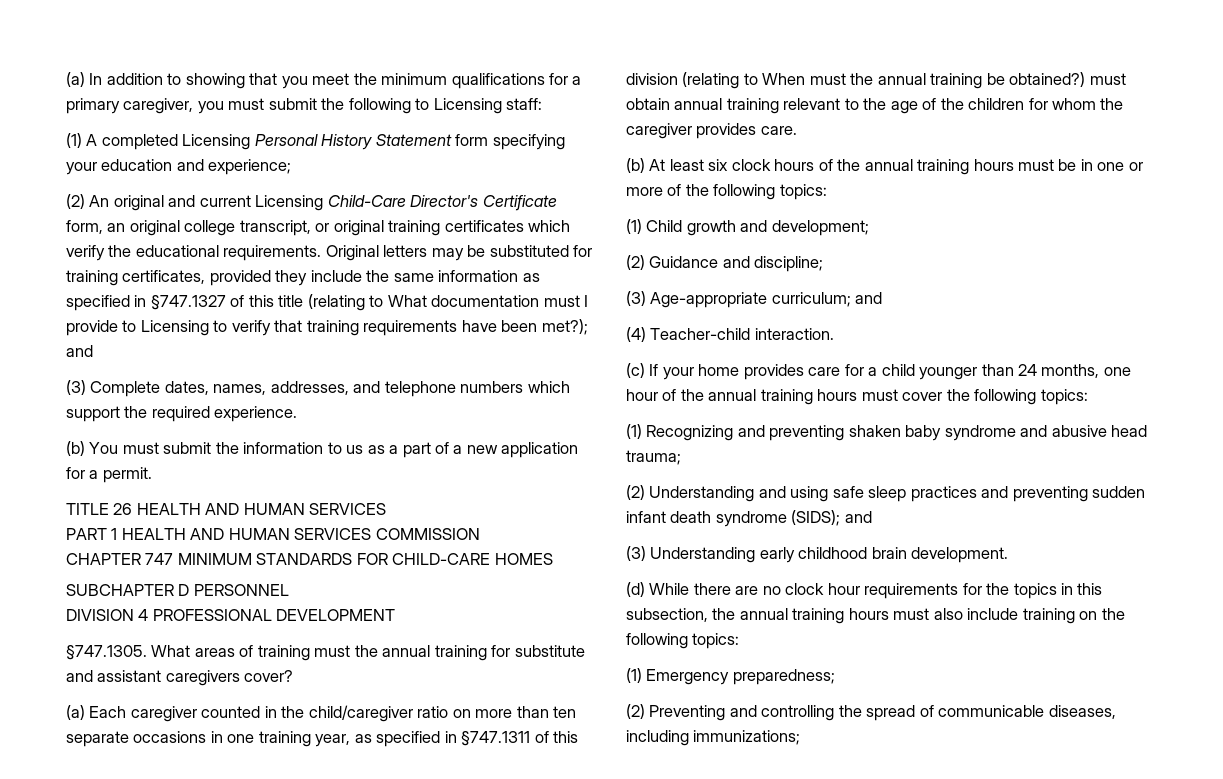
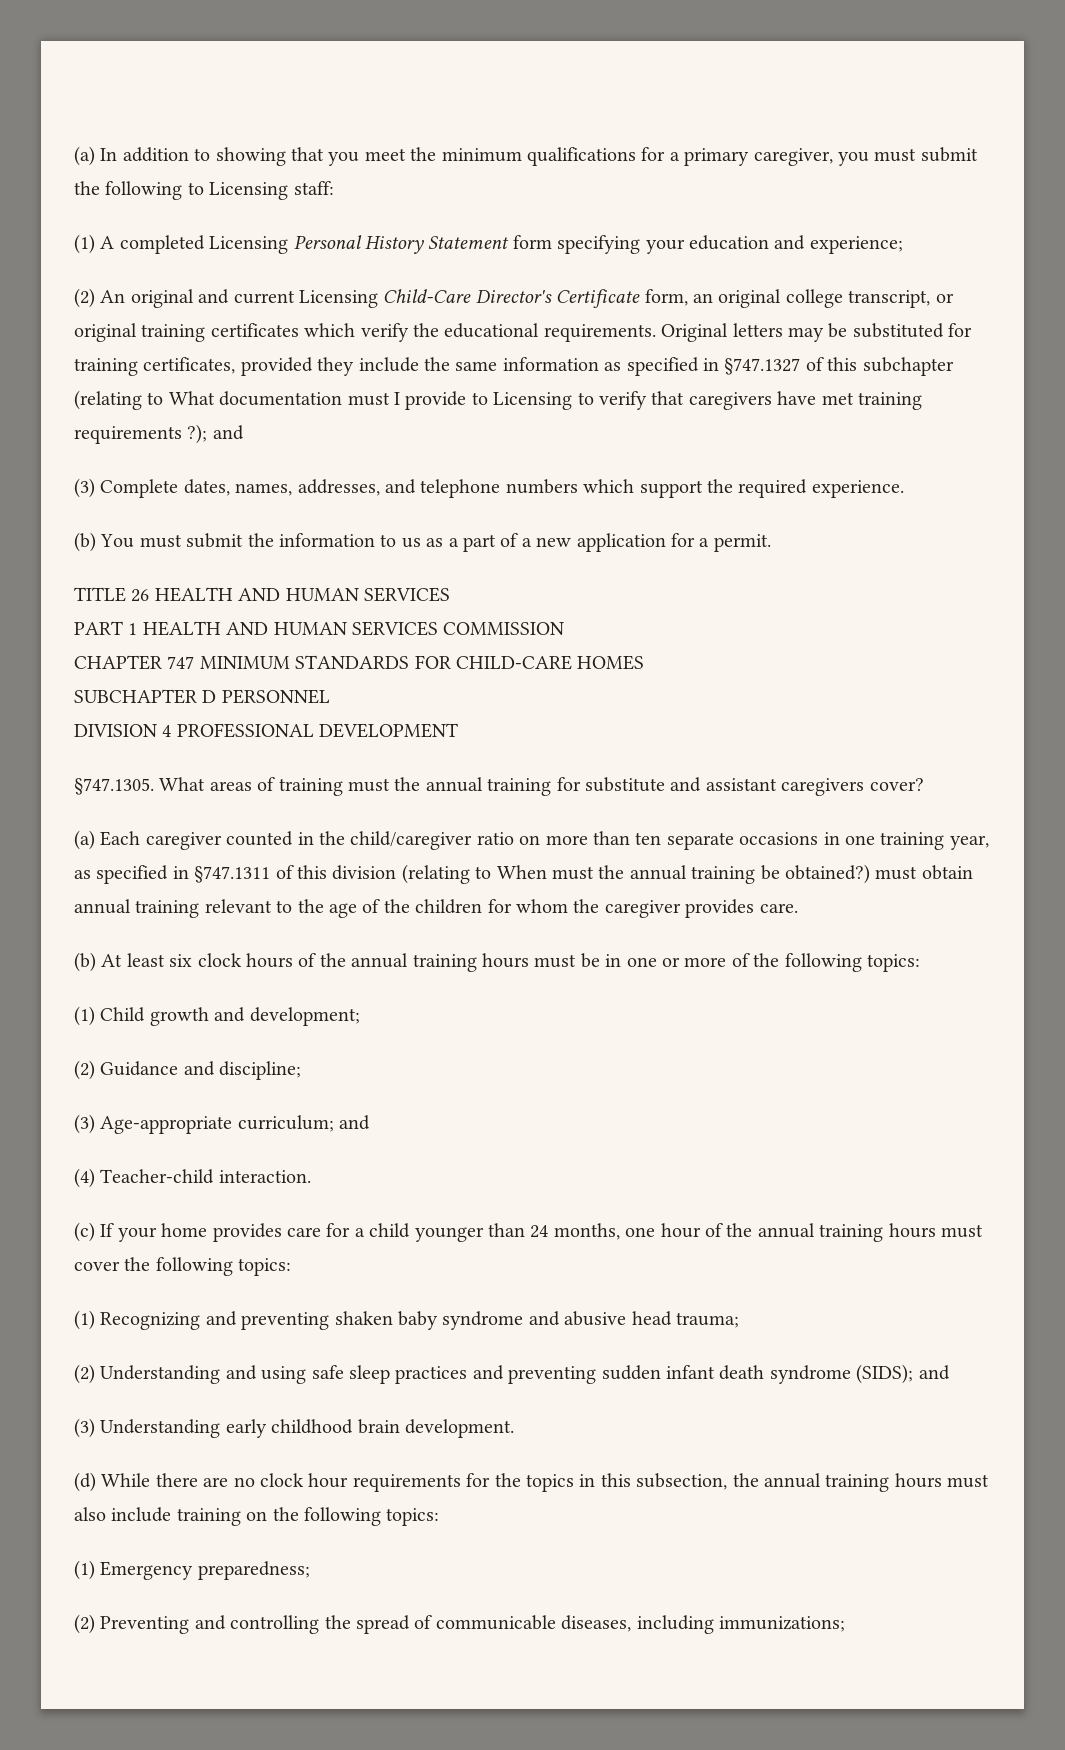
[278,295,304,307] title -> [862,357,954,376] subchapter
[306,319,588,336] training requirements have been met?); -> [688,391,922,410] [74,424,208,444] caregivers have met training requirements ?);

